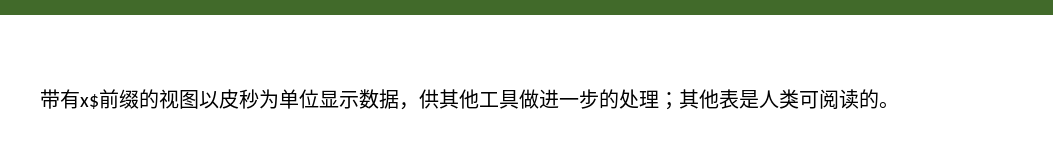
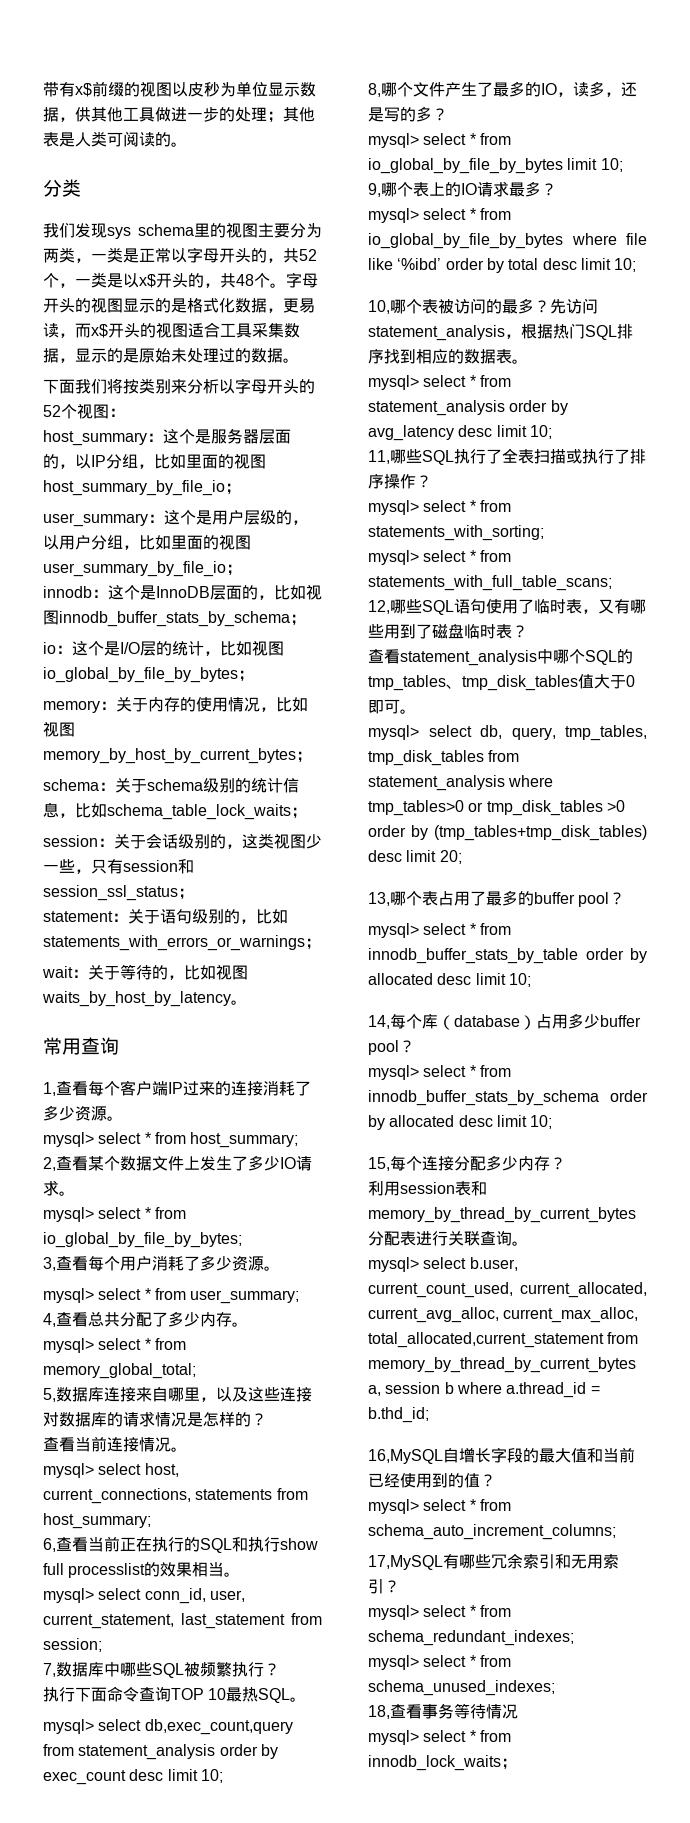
(899, 105) none -> [43,179,81,197] [43,222,322,239] [43,247,317,263] [43,272,318,288] [43,297,315,313] [43,322,300,338] [43,348,299,363] [43,378,315,394] [43,403,125,419] [43,428,291,446] [43,453,266,469] [43,480,241,496] [43,510,308,527] [43,534,251,550] [43,561,242,577] [43,584,322,600] [43,610,306,627] [43,640,284,656] [43,667,254,683] [43,697,308,713] [43,721,75,737] [43,748,312,764] [43,778,299,793] [43,802,307,820] [43,833,322,849] [43,859,194,874] [43,885,194,901] [43,909,288,924] [43,935,321,951] [42,964,248,980] [42,991,247,1007] [43,1037,119,1055] [43,1080,311,1096] [43,1105,123,1121] [43,1132,299,1148] [43,1155,312,1171] [43,1180,75,1196] [43,1207,186,1222] [43,1232,242,1248] [43,1255,280,1271] [43,1288,300,1304] [43,1311,248,1327] [43,1338,186,1353] [43,1363,196,1379] [43,1387,312,1402] [43,1411,267,1427] [43,1436,187,1452] [43,1463,179,1478] [43,1488,308,1504] [43,1513,151,1529] [43,1536,318,1553] [43,1562,241,1578] [43,1588,245,1604] [43,1613,322,1629] [43,1638,102,1652] [43,1662,280,1678] [43,1686,307,1703] [43,1719,293,1735] [43,1744,278,1760] [43,1769,223,1785] [368,81,637,97] [368,106,448,122] [368,133,511,148] [368,158,623,174] [368,181,557,197] [368,208,511,223] [368,233,647,249] [368,258,637,273] [368,298,598,314] [368,323,633,341] [368,349,528,364] [368,375,511,390] [368,400,568,416] [368,425,552,441] [368,448,646,465] [368,474,432,489] [368,500,511,515] [368,525,544,541] [368,550,511,565] [368,575,612,591] [368,599,646,615] [368,624,528,639] [368,649,633,666] [368,674,635,691] [368,699,416,714] [368,725,647,741] [368,750,520,766] [368,775,554,791] [368,800,625,816] [368,825,647,841] [368,850,462,864] [368,890,626,907] [368,923,511,938] [368,948,647,964] [368,973,531,987] [368,1013,641,1030] [368,1040,415,1055] [368,1065,511,1080] [368,1090,648,1106] [368,1115,553,1130] [368,1155,566,1171] [368,1181,487,1196] [368,1207,636,1223] [368,1230,528,1246] [368,1257,518,1272] [368,1282,647,1298] [368,1307,639,1323] [368,1332,639,1348] [368,1357,636,1373] [368,1382,600,1398] [368,1407,429,1423] [368,1447,635,1464] [368,1473,496,1488] [368,1499,511,1514] [368,1524,616,1540] [368,1554,619,1570] [368,1579,400,1594] [368,1605,511,1620] [368,1630,574,1646] [368,1655,511,1670] [368,1680,555,1696] [368,1703,518,1719] [368,1730,511,1745] [368,1755,517,1771] // 分类 // 我们发现sys schema里的视图主要分为两类，一类是正常以字母开头的，共52个，一类是以x$开头的，共48个。字母开头的视图显示的是格式化数据，更易读，而x$开头的视图适合工具采集数据，显示的是原始未处理过的数据。 // 下面我们将按类别来分析以字母开头的52个视图： // host_summary：这个是服务器层面的，以IP分组，比如里面的视图host_summary_by_file_io； // user_summary：这个是用户层级的，以用户分组，比如里面的视图user_summary_by_file_io； // innodb：这个是InnoDB层面的，比如视图innodb_buffer_stats_by_schema； // io：这个是I/O层的统计，比如视图io_global_by_file_by_bytes； // memory：关于内存的使用情况，比如视图memory_by_host_by_current_bytes； // schema：关于schema级别的统计信息，比如schema_table_lock_waits； // session：关于会话级别的，这类视图少一些，只有session和session_ssl_status； // statement：关于语句级别的，比如statements_with_errors_or_warnings； // wait：关于等待的，比如视图waits_by_host_by_latency。 // 常用查询 // 1,查看每个客户端IP过来的连接消耗了多少资源。 // mysql> select * from host_summary; // 2,查看某个数据文件上发生了多少IO请求。 // mysql> select * from io_global_by_file_by_bytes; // 3,查看每个用户消耗了多少资源。 // mysql> select * from user_summary; // 4,查看总共分配了多少内存。 // mysql> select * from memory_global_total; // 5,数据库连接来自哪里，以及这些连接对数据库的请求情况是怎样的？ // 查看当前连接情况。 // mysql> select host, current_connections, statements from host_summary; // 6,查看当前正在执行的SQL和执行show full processlist的效果相当。 // mysql> select conn_id, user, current_statement, last_statement from session; // 7,数据库中哪些SQL被频繁执行？ // 执行下面命令查询TOP 10最热SQL。 // mysql> select db,exec_count,query from statement_analysis order by exec_count desc limit 10; // 8,哪个文件产生了最多的IO，读多，还是写的多？ // mysql> select * from io_global_by_file_by_bytes limit 10; // 9,哪个表上的IO请求最多？ // mysql> select * from io_global_by_file_by_bytes where file like ‘%ibd’ order by total desc limit 10; // 10,哪个表被访问的最多？先访问statement_analysis，根据热门SQL排序找到相应的数据表。 // mysql> select * from statement_analysis order by avg_latency desc limit 10; // 11,哪些SQL执行了全表扫描或执行了排序操作？ // mysql> select * from statements_with_sorting; // mysql> select * from statements_with_full_table_scans; // 12,哪些SQL语句使用了临时表，又有哪些用到了磁盘临时表？ // 查看statement_analysis中哪个SQL的tmp_tables、tmp_disk_tables值大于0即可。 // mysql> select db, query, tmp_tables, tmp_disk_tables from statement_analysis where tmp_tables>0 or tmp_disk_tables >0 order by (tmp_tables+tmp_disk_tables) desc limit 20; // 13,哪个表占用了最多的buffer pool？ // mysql> select * from innodb_buffer_stats_by_table order by allocated desc limit 10; // 14,每个库（database）占用多少buffer pool？ // mysql> select * from innodb_buffer_stats_by_schema order by allocated desc limit 10; // 15,每个连接分配多少内存？ // 利用session表和memory_by_thread_by_current_bytes分配表进行关联查询。 // mysql> select b.user, current_count_used, current_allocated, current_avg_alloc, current_max_alloc, total_allocated,current_statement from memory_by_thread_by_current_bytes a, session b where a.thread_id = b.thd_id; // 16,MySQL自增长字段的最大值和当前已经使用到的值？ // mysql> select * from schema_auto_increment_columns; // 17,MySQL有哪些冗余索引和无用索引？ // mysql> select * from schema_redundant_indexes; // mysql> select * from schema_unused_indexes; // 18,查看事务等待情况 // mysql> select * from innodb_lock_waits；

